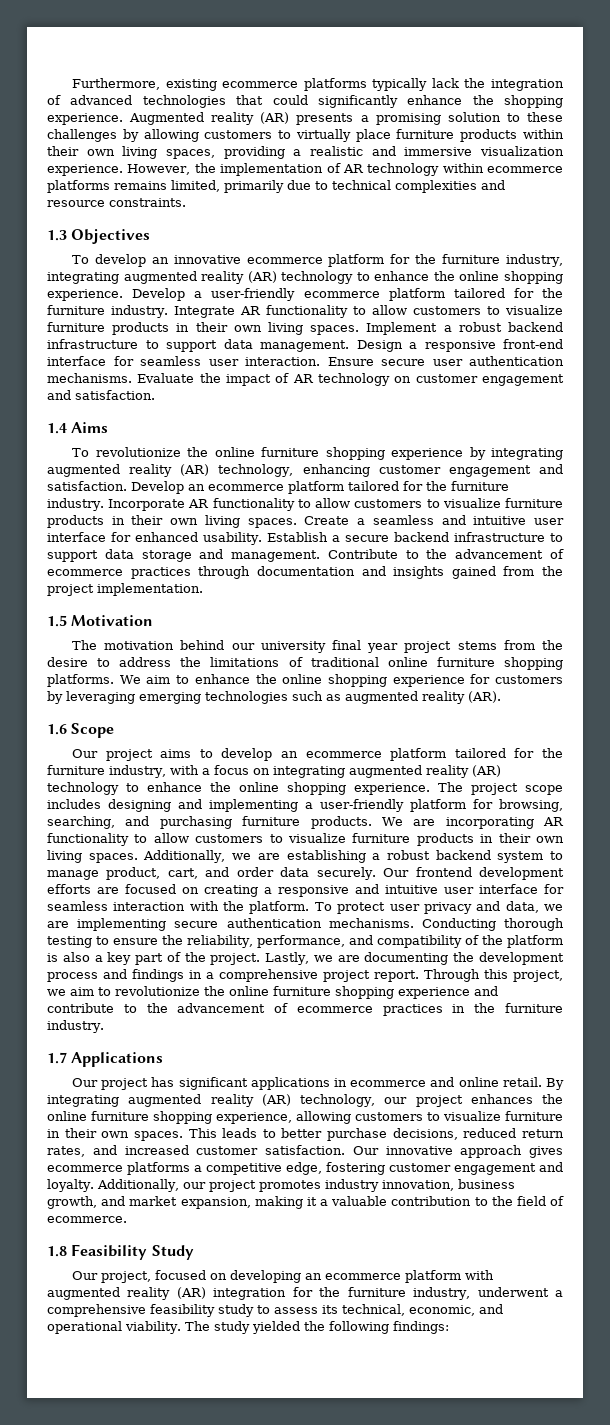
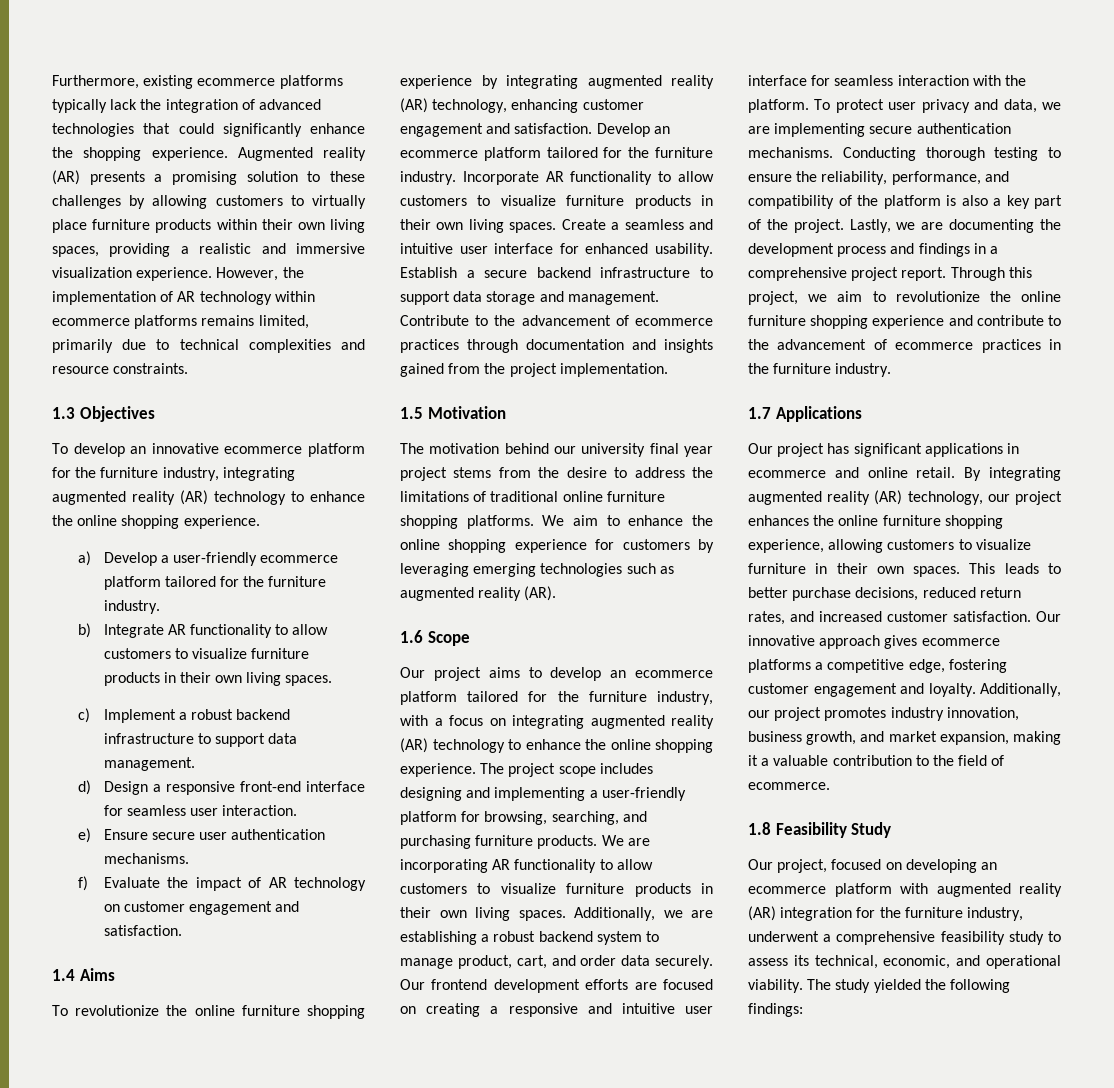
(123, 295) none -> [77,551,91,566] // a)
(169, 311) none -> [77,623,91,638] // b)
(360, 330) none -> [77,708,90,723] // c)
(349, 346) none -> [77,780,91,795] // d)
(320, 361) none -> [77,828,91,843] // e)
(132, 378) none -> [77,876,88,891] // f)

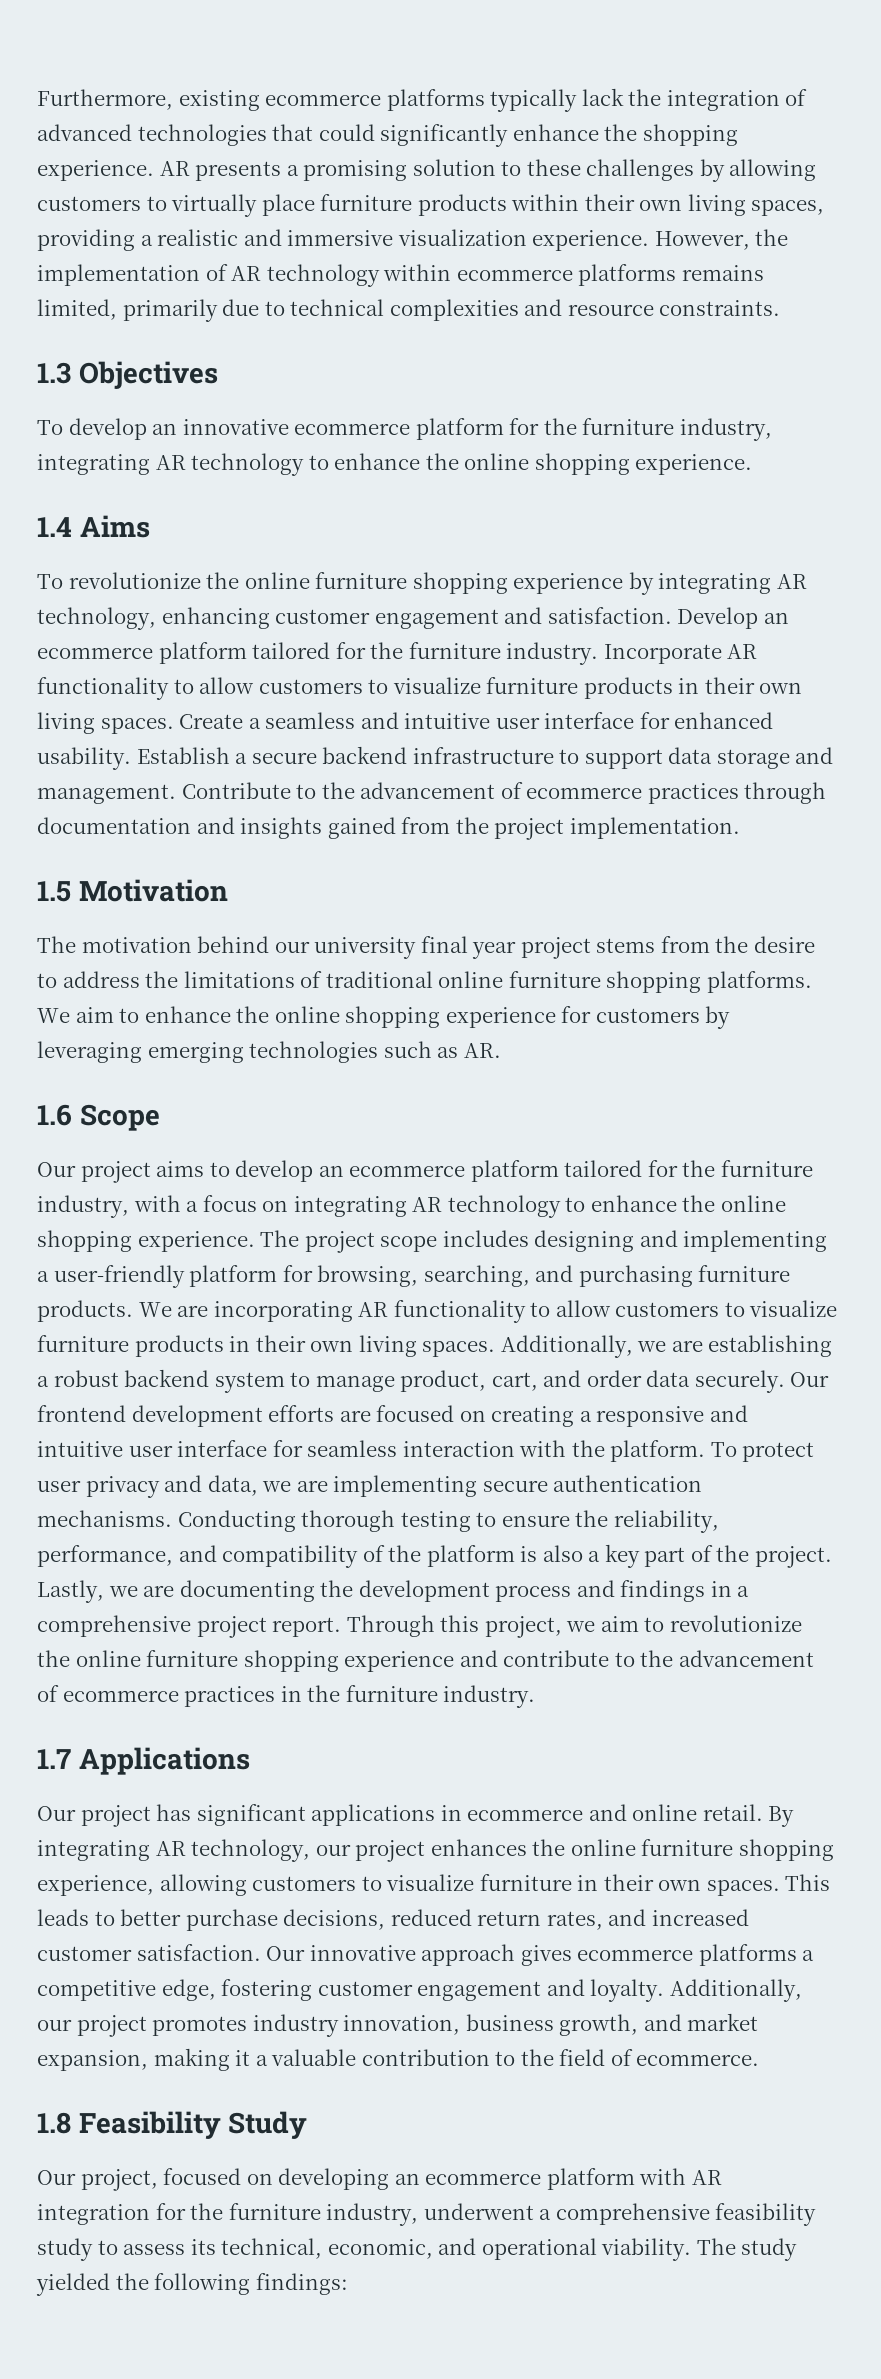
[237,147,366,161] [52,170,80,185] Augmented reality (AR) -> [159,161,190,176] AR
[52,490,365,505] [52,515,260,529] [77,551,339,566] [103,576,327,590] [103,600,160,614] [77,623,329,638] [103,648,310,659] [103,672,333,686] [77,708,291,723] [103,733,298,747] [103,757,195,771] [77,780,365,795] [103,805,298,816] [77,828,326,843] [103,853,189,864] [77,876,366,891] [103,901,300,915] [103,925,182,936] augmented reality (AR) technology to enhance the online shopping experience. // a) Develop a user-friendly ecommerce platform tailored for the furniture industry. // b) Integrate AR functionality to allow customers to visualize furniture products in their own living spaces. // c) Implement a robust backend infrastructure to support data management. // d) Design a responsive front-end interface for seamless user interaction. // e) Ensure secure user authentication mechanisms. // f) Evaluate the impact of AR technology on customer engagement and satisfaction. -> [155,453,753,476] AR technology to enhance the online shopping experience.
[587,75,714,89] [400,98,428,113] augmented reality (AR) -> [776,574,807,589] AR
[400,586,557,601] augmented reality (AR). -> [463,1043,501,1058] AR.
[590,715,714,729] [400,738,428,753] augmented reality (AR) -> [412,1197,443,1212] AR
[748,490,903,505] augmented reality (AR) -> [155,1841,186,1856] AR
[936,883,1062,897] [748,906,776,921] augmented reality (AR) -> [691,2170,722,2185] AR

